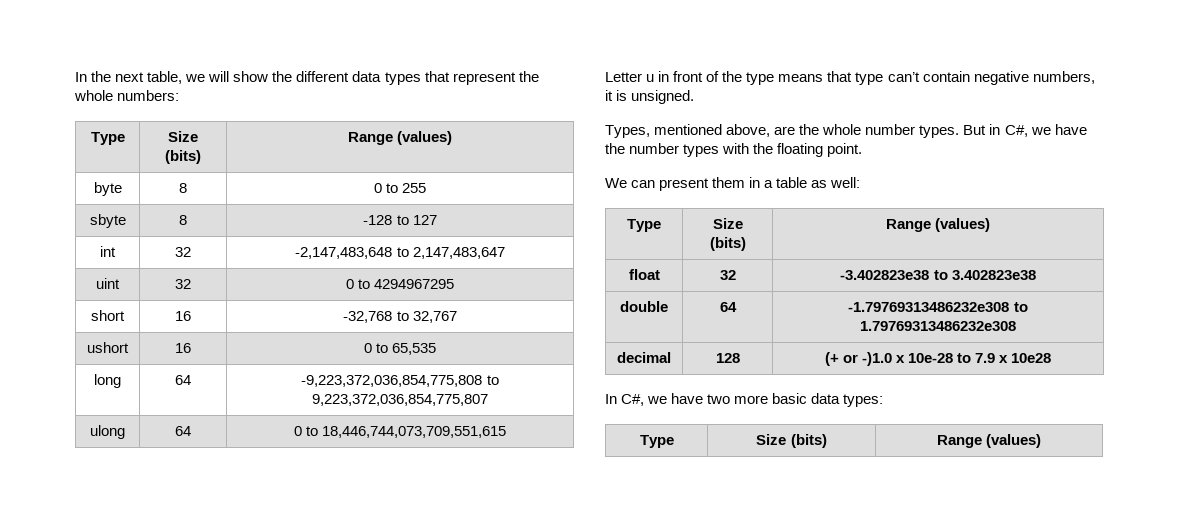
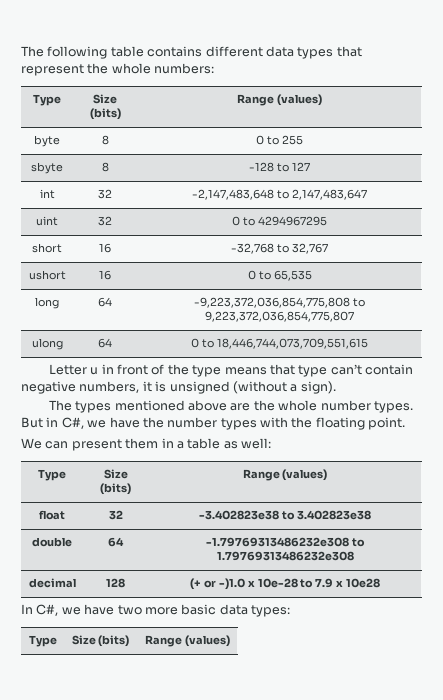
[75,71,293,84] In the next table, we will show the -> [21,46,203,59] The following table contains
[631,90,695,104] [605,124,771,138] unsigned. // Types, mentioned above, -> [169,381,336,394] [48,400,228,413] unsigned (without a sign). // The types mentioned above

